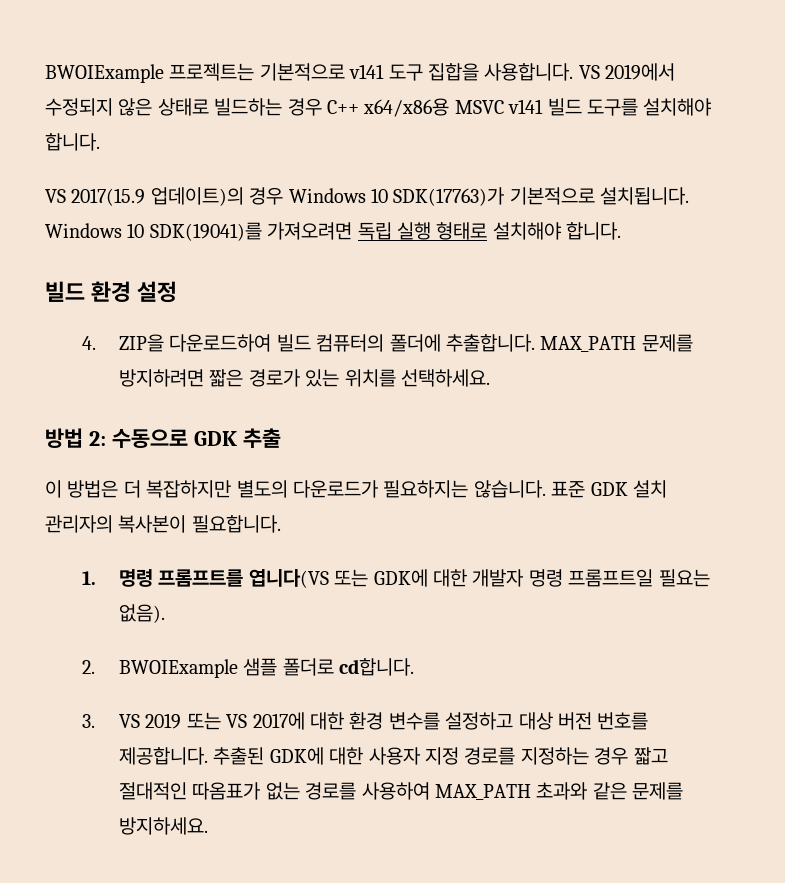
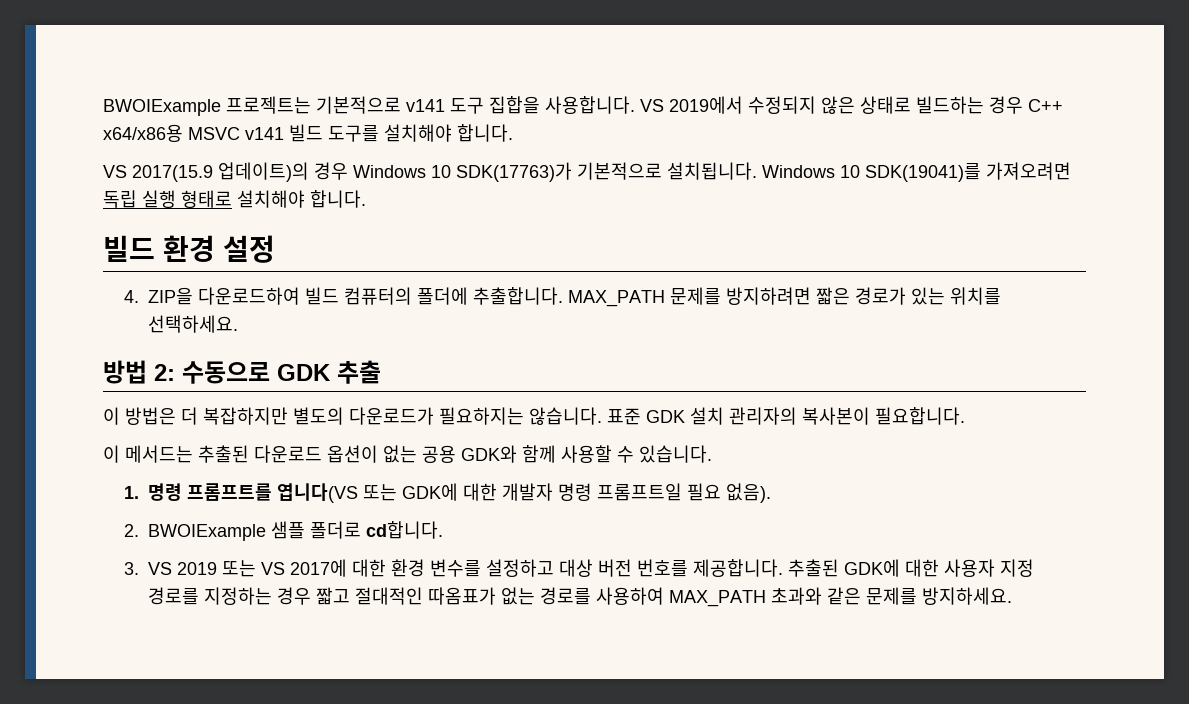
(281, 524) none -> [103,445,712,463] // 이 메서드는 추출된 다운로드 옵션이 없는 공용 GDK와 함께 사용할 수 있습니다.
[658,569,710,587] 필요는 -> [687,483,722,501] 필요

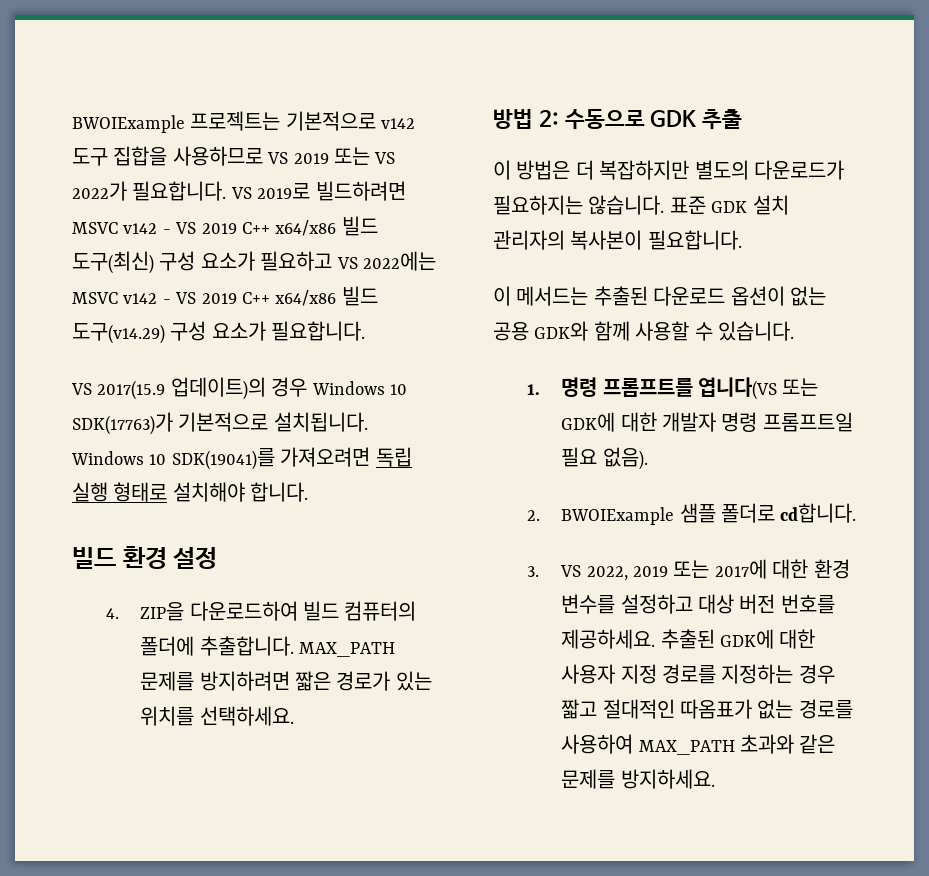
[406,99,445,112] v141 -> [381,118,416,129] v142
[545,96,1063,114] [103,124,513,142] 사용합니다. VS 2019에서 수정되지 않은 상태로 빌드하는 경우 C++ x64/x86용 MSVC v141 빌드 도구를 설치해야 합니다. -> [172,146,396,166] [72,181,406,201] [72,216,378,236] [72,251,436,274] [72,286,378,306] [72,321,366,344] 사용하므로 VS 2019 또는 VS 2022가 필요합니다. VS 2019로 빌드하려면 MSVC v142 - VS 2019 C++ x64/x86 빌드 도구(최신) 구성 요소가 필요하고 VS 2022에는 MSVC v142 - VS 2019 C++ x64/x86 빌드 도구(v14.29) 구성 요소가 필요합니다.
[177,560,286,577] 2019 또는 VS -> [586,560,710,581] 2022, 2019 또는
[693,559,784,577] 제공합니다. -> [561,629,656,649] 제공하세요.

